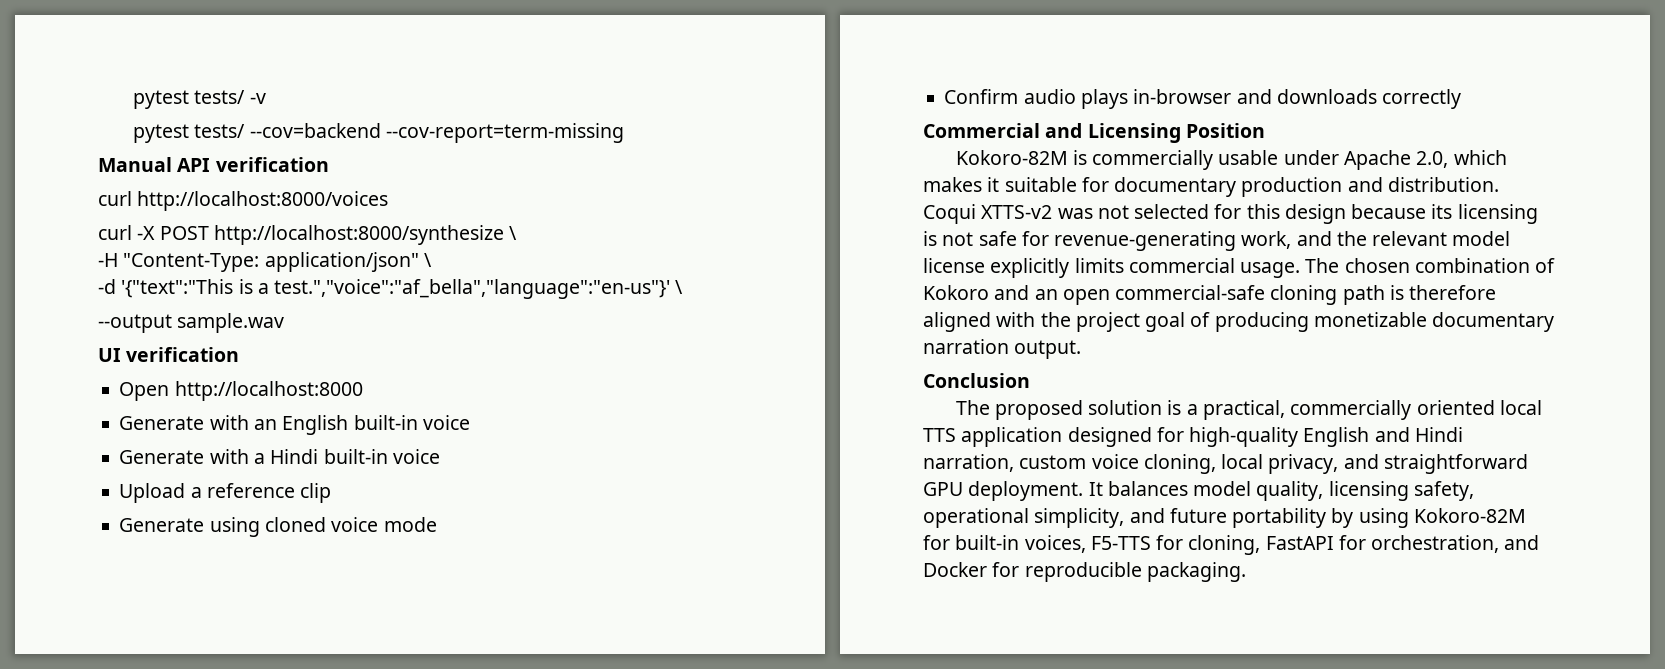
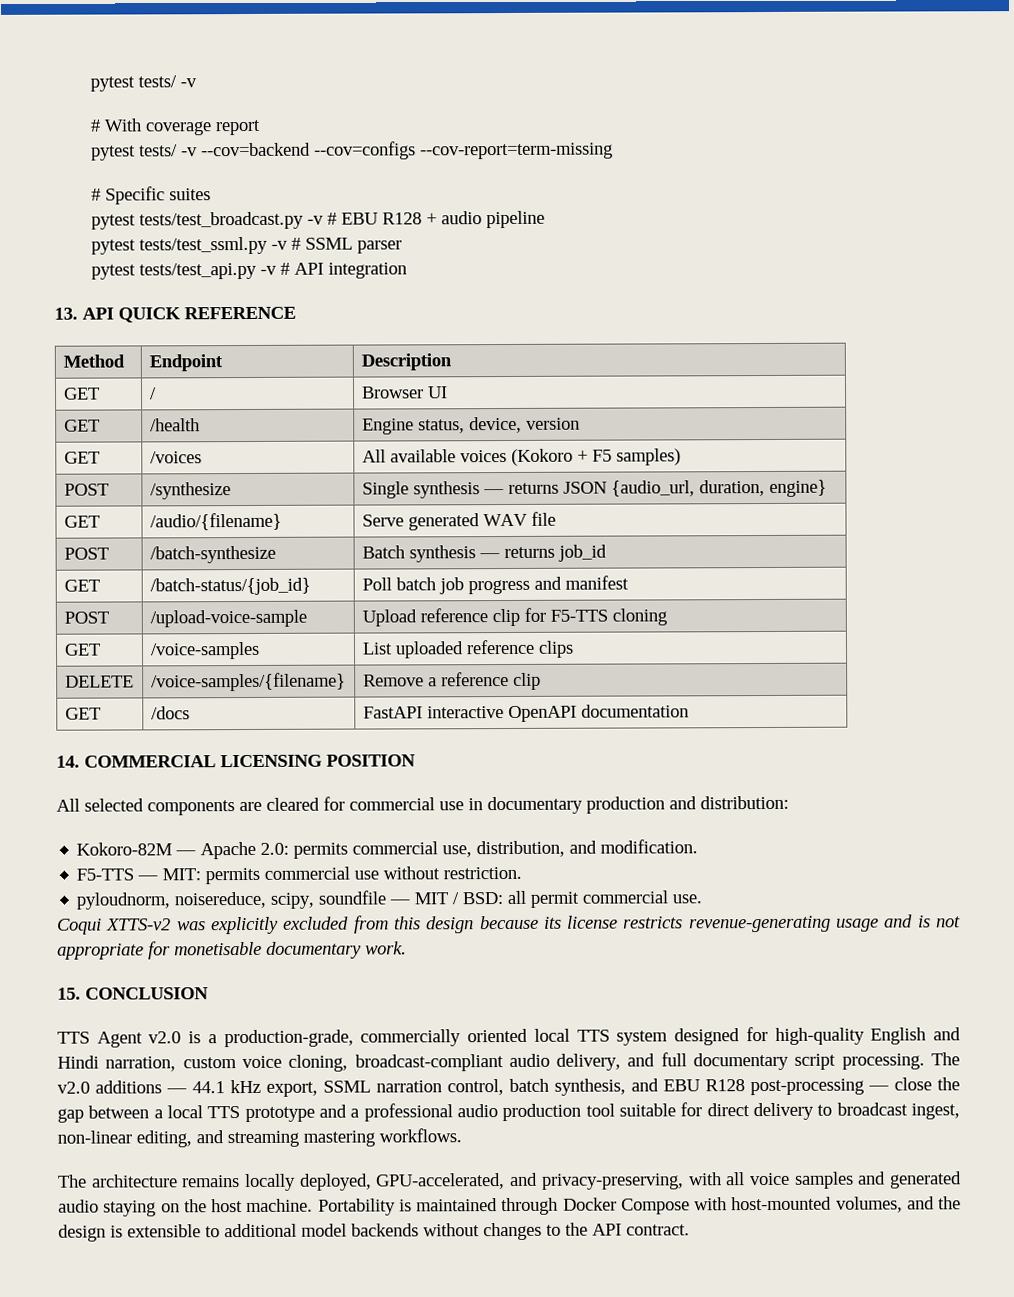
[133,123,624,143] [98,157,329,172] [98,191,389,211] [98,225,518,245] [98,252,432,272] [98,279,684,299] [98,313,285,333] [98,347,240,362] [119,381,363,401] [119,415,470,435] [119,449,440,464] [119,483,332,503] [119,517,437,537] [944,89,1462,109] [923,123,1265,143] [955,150,1507,170] [923,177,1499,197] [923,204,1538,224] [923,231,1511,251] [923,258,1556,278] [923,285,1497,305] [923,312,1555,332] [923,339,1082,359] [923,373,1030,388] [955,400,1285,420] pytest tests/ --cov=backend --cov-report=term-missing // Manual API verification // curl http://localhost:8000/voices // curl -X POST http://localhost:8000/synthesize \ // -H "Content-Type: application/json" \ // -d '{"text":"This is a test.","voice":"af_bella","language":"en-us"}' \ // --output sample.wav // UI verification // Open http://localhost:8000 // Generate with an English built-in voice // Generate with a Hindi built-in voice // Upload a reference clip // Generate using cloned voice mode // Confirm audio plays in-browser and downloads correctly // Commercial and Licensing Position // Kokoro-82M is commercially usable under Apache 2.0, which makes it suitable for documentary production and distribution. Coqui XTTS-v2 was not selected for this design because its licensing is not safe for revenue-generating work, and the relevant model license explicitly limits commercial usage. The chosen combination of Kokoro and an open commercial-safe cloning path is therefore aligned with the project goal of producing monetizable documentary narration output. // Conclusion // The proposed solution is a practical, -> [89,118,261,136] [90,141,613,161] [90,186,211,205] [90,210,545,230] [90,236,402,255] [90,262,407,280] [54,306,296,323] [62,354,125,368] [148,354,223,372] [360,353,452,371] [62,387,100,400] [148,387,157,400] [360,386,448,399] [63,419,100,432] [149,418,200,432] [361,416,580,435] [63,451,100,464] [149,451,202,464] [361,448,681,466] [63,483,109,496] [149,482,231,500] [361,479,827,499] [63,515,100,528] [149,512,282,531] [361,511,556,531] [63,547,109,560] [149,545,276,564] [361,544,607,563] [63,579,100,592] [149,577,311,596] [361,575,629,595] [63,611,109,624] [149,609,307,628] [361,607,667,627] [63,643,101,656] [149,641,260,660] [361,639,574,659] [64,675,134,688] [150,672,346,692] [362,671,541,690] [64,707,101,720] [150,706,190,720] [362,704,689,722] [56,754,416,768] [56,795,789,816] [76,839,699,860] [76,866,523,885] [76,890,703,910] [57,914,961,935] [57,941,407,960] [57,987,209,1000] [57,1029,354,1048] # With coverage report // pytest tests/ -v --cov=backend --cov=configs --cov-report=term-missing // # Specific suites // pytest tests/test_broadcast.py -v # EBU R128 + audio pipeline // pytest tests/test_ssml.py -v # SSML parser // pytest tests/test_api.py -v # API integration // 13. API QUICK REFERENCE // Method | Endpoint | Description // GET | / | Browser UI // GET | /health | Engine status, device, version // GET | /voices | All available voices (Kokoro + F5 samples) // POST | /synthesize | Single synthesis — returns JSON {audio_url, duration, engine} // GET | /audio/{filename} | Serve generated WAV file // POST | /batch-synthesize | Batch synthesis — returns job_id // GET | /batch-status/{job_id} | Poll batch job progress and manifest // POST | /upload-voice-sample | Upload reference clip for F5-TTS cloning // GET | /voice-samples | List uploaded reference clips // DELETE | /voice-samples/{filename} | Remove a reference clip // GET | /docs | FastAPI interactive OpenAPI documentation // 14. COMMERCIAL LICENSING POSITION // All selected components are cleared for commercial use in documentary production and distribution: // Kokoro-82M — Apache 2.0: permits commercial use, distribution, and modification. // F5-TTS — MIT: permits commercial use without restriction. // pyloudnorm, noisereduce, scipy, soundfile — MIT / BSD: all permit commercial use. // Coqui XTTS-v2 was explicitly excluded from this design because its license restricts revenue-generating usage and is not appropriate for monetisable documentary work. // 15. CONCLUSION // TTS Agent v2.0 is a production-grade,
[961,427,1063,447] application -> [616,1030,669,1046] system
[1221,454,1528,474] [923,481,1474,501] [923,508,1526,528] [923,535,1540,555] [923,562,1246,582] local privacy, and straightforward GPU deployment. It balances model quality, licensing safety, operational simplicity, and future portability by using Kokoro-82M for built-in voices, F5-TTS for cloning, FastAPI for orchestration, and Docker for reproducible packaging. -> [354,1052,960,1072] [57,1077,960,1097] [57,1102,961,1123] [57,1128,462,1148] [58,1171,963,1192] [58,1196,961,1217] [58,1222,690,1242] broadcast-compliant audio delivery, and full documentary script processing. The v2.0 additions — 44.1 kHz export, SSML narration control, batch synthesis, and EBU R128 post-processing — close the gap between a local TTS prototype and a professional audio production tool suitable for direct delivery to broadcast ingest, non-linear editing, and streaming mastering workflows. // The architecture remains locally deployed, GPU-accelerated, and privacy-preserving, with all voice samples and generated audio staying on the host machine. Portability is maintained through Docker Compose with host-mounted volumes, and the design is extensible to additional model backends without changes to the API contract.

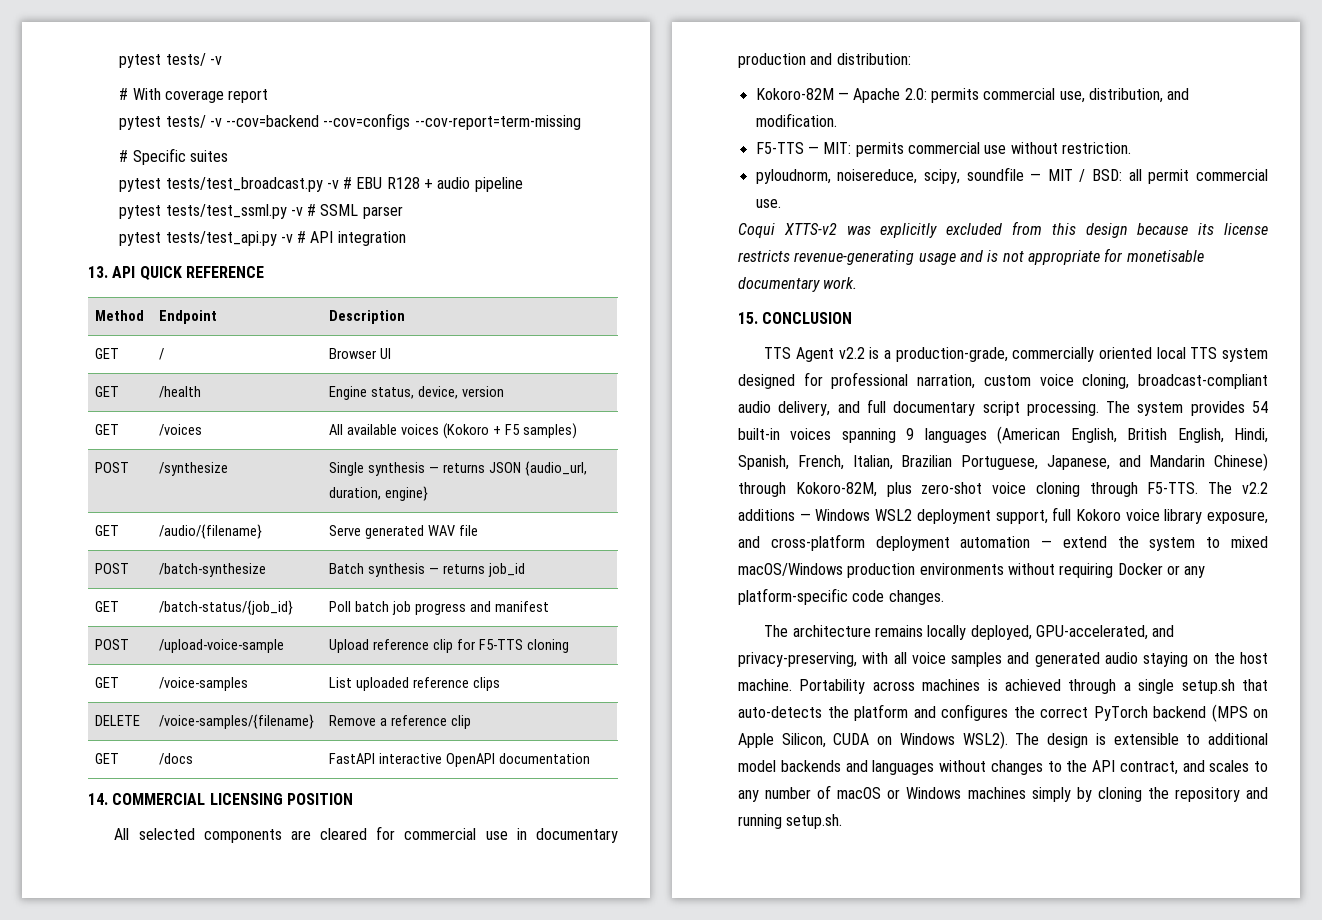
[148,1031,182,1044] v2.0 -> [838,347,865,359] v2.2
[774,1027,962,1045] [57,1055,99,1069] high-quality English and Hindi -> [831,372,909,389] professional
[57,1077,960,1097] [57,1102,961,1123] [57,1128,462,1148] v2.0 additions — 44.1 kHz export, SSML narration control, batch synthesis, and EBU R128 post-processing — close the gap between a local TTS prototype and a professional audio production tool suitable for direct delivery to broadcast ingest, non-linear editing, and streaming mastering workflows. -> [1137,401,1268,416] [738,426,1268,444] [738,453,1268,471] [738,482,1268,497] [738,507,1268,524] [738,534,1268,551] [738,563,1206,578] [738,588,944,605] system provides 54 built-in voices spanning 9 languages (American English, British English, Hindi, Spanish, French, Italian, Brazilian Portuguese, Japanese, and Mandarin Chinese) through Kokoro-82M, plus zero-shot voice cloning through F5-TTS. The v2.2 additions — Windows WSL2 deployment support, full Kokoro voice library exposure, and cross-platform deployment automation — extend the system to mixed macOS/Windows production environments without requiring Docker or any platform-specific code changes.
[398,1196,961,1216] is maintained through Docker Compose with host-mounted volumes, and the -> [872,679,1268,694] [738,704,1268,722] [738,731,1040,749] across machines is achieved through a single setup.sh that auto-detects the platform and configures the correct PyTorch backend (MPS on Apple Silicon, CUDA on Windows WSL2). The
(419, 1230) none -> [845,760,935,775] and languages
[626,1224,690,1236] contract. -> [1119,760,1268,775] [738,785,1268,802] [738,814,843,829] contract, and scales to any number of macOS or Windows machines simply by cloning the repository and running setup.sh.

